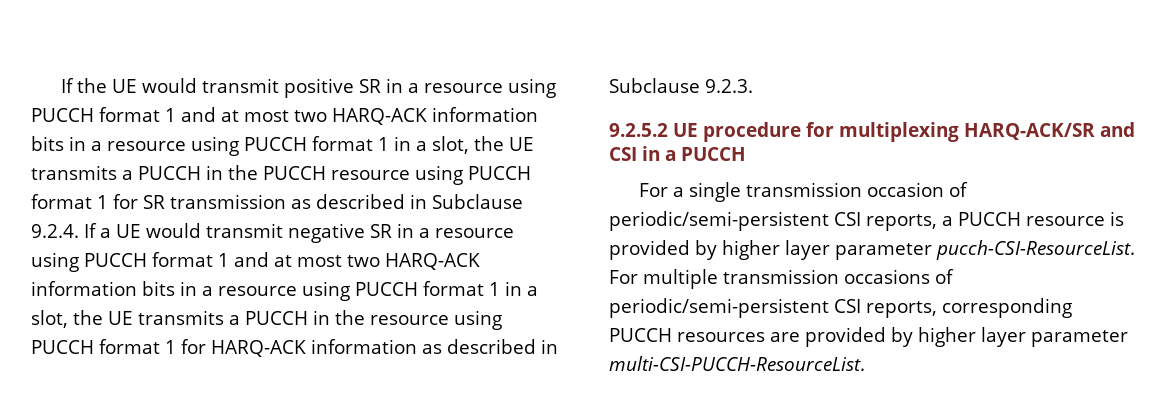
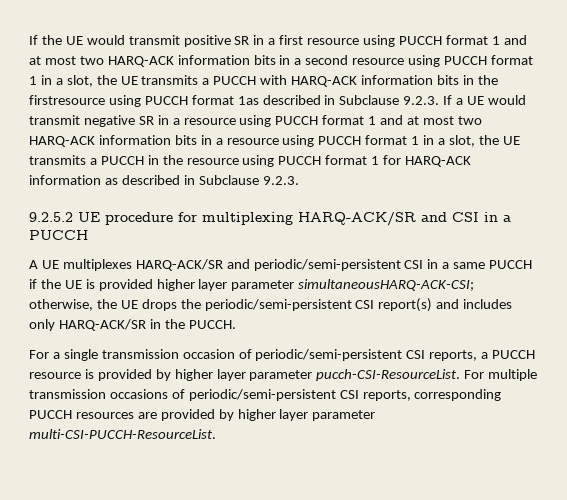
(420, 88) none -> [279,35,304,45] first
(102, 146) none -> [305,55,349,65] second
[206,165,531,185] [31,194,523,209] [31,224,79,238] in the PUCCH resource using PUCCH format 1 for SR transmission as described in Subclause 9.2.4. -> [260,75,498,87] [29,95,440,107] with HARQ-ACK information bits in the firstresource using PUCCH format 1as described in Subclause 9.2.3.
(746, 154) none -> [29,259,533,271] [29,279,475,291] [29,298,513,312] [29,319,236,331] // A UE multiplexes HARQ-ACK/SR and periodic/semi-persistent CSI in a same PUCCH if the UE is provided higher layer parameter simultaneousHARQ-ACK-CSI; otherwise, the UE drops the periodic/semi-persistent CSI report(s) and includes only HARQ-ACK/SR in the PUCCH.

